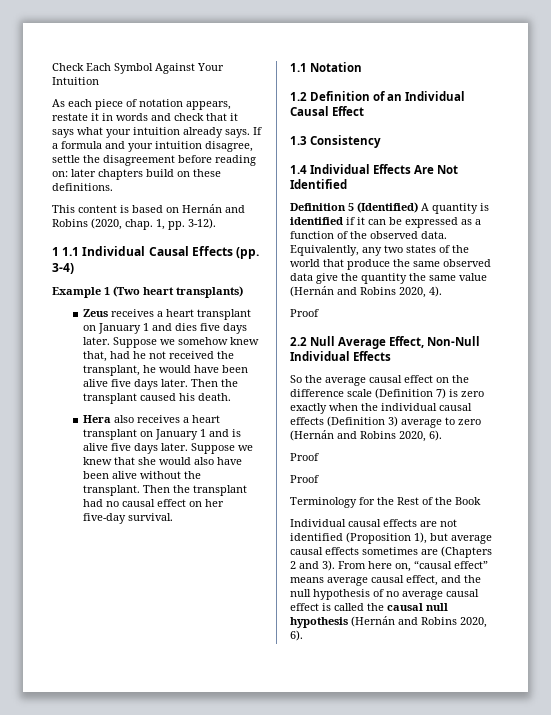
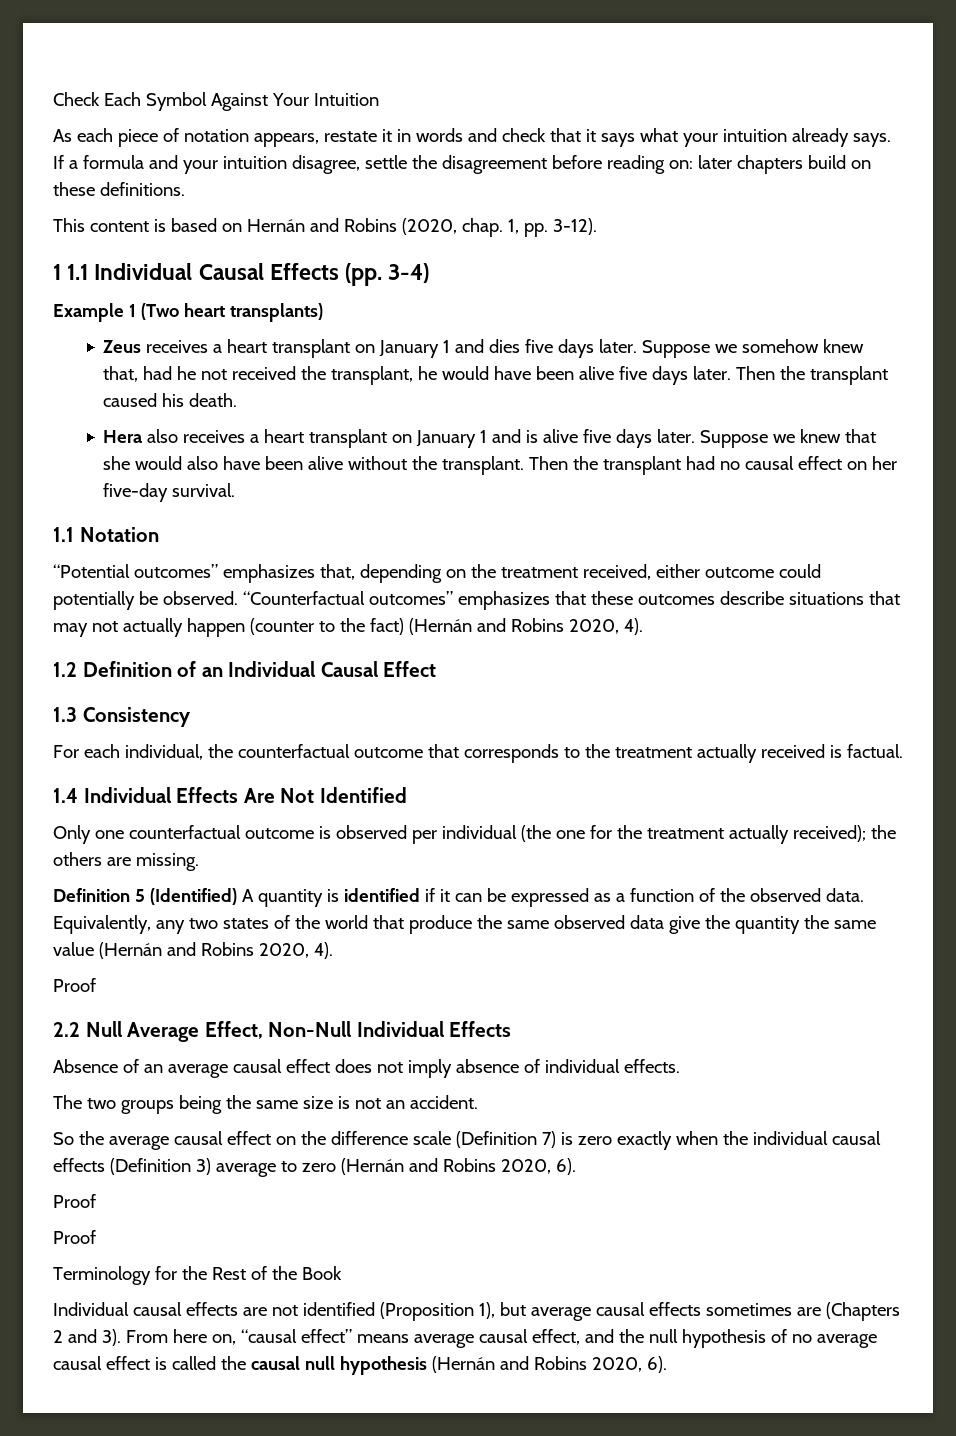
(363, 67) none -> [53,564,821,583] [53,591,900,610] [53,618,643,637] // “Potential outcomes” emphasizes that, depending on the treatment received, either outcome could potentially be observed. “Counterfactual outcomes” emphasizes that these outcomes describe situations that may not actually happen (counter to the fact) (Hernán and Robins 2020, 4).
(382, 141) none -> [53,744,903,763] // For each individual, the counterfactual outcome that corresponds to the treatment actually received is factual.
(347, 184) none -> [53,825,896,844] [53,852,199,871] // Only one counterfactual outcome is observed per individual (the one for the treatment actually received); the others are missing.
(392, 356) none -> [53,1059,680,1078] [53,1095,478,1114] // Absence of an average causal effect does not imply absence of individual effects. // The two groups being the same size is not an accident.

